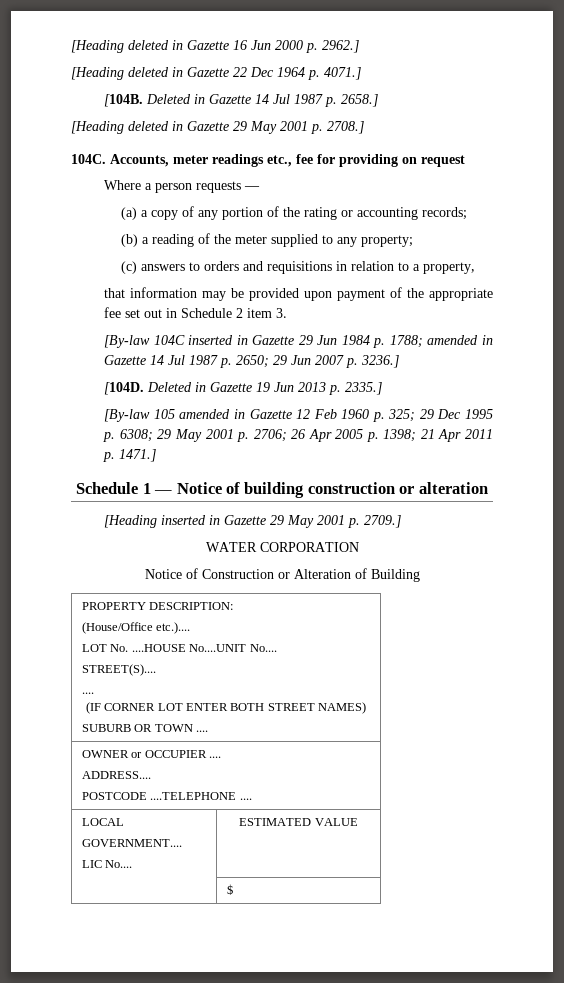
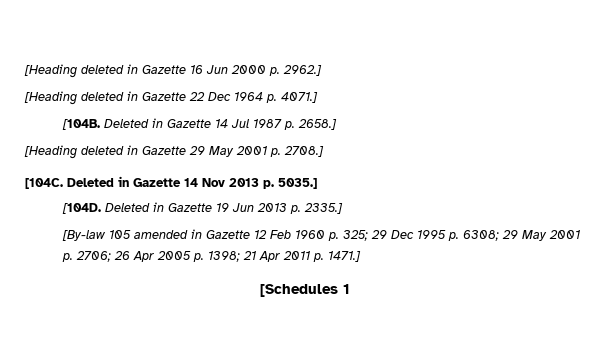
[71,154,465,167] [104,180,261,193] [121,206,468,220] [121,233,414,247] [121,261,476,274] [104,287,494,301] [104,307,288,318] [104,335,493,348] [104,355,400,368] 104C. Accounts, meter readings etc., fee for providing on request // Where a person requests — // (a) a copy of any portion of the rating or accounting records; // (b) a reading of the meter supplied to any property; // (c) answers to orders and requisitions in relation to a property, // that information may be provided upon payment of the appropriate fee set out in Schedule 2 item 3. // [By-law 104C inserted in Gazette 29 Jun 1984 p. 1788; amended in Gazette 14 Jul 1987 p. 2650; 29 Jun 2007 p. 3236.] -> [25,176,317,189] [104C. Deleted in Gazette 14 Nov 2013 p. 5035.]
[76,482,488,498] [104,515,402,528] [205,542,359,552] [144,568,420,582] [82,602,234,610] [82,622,191,634] [82,644,277,652] [82,664,157,676] [82,692,95,694] [85,702,367,714] [82,724,209,732] [82,750,222,758] [82,771,152,779] [82,792,252,800] [82,818,125,826] [82,839,183,847] [82,860,133,868] [239,818,358,826] [227,884,234,895] Schedule 1 — Notice of building construction or alteration // [Heading inserted in Gazette 29 May 2001 p. 2709.] // WATER CORPORATION // Notice of Construction or Alteration of Building // PROPERTY DESCRIPTION: // (House/Office etc.).... // LOT No. ....HOUSE No....UNIT No.... // STREET(S).... // .... // (IF CORNER LOT ENTER BOTH STREET NAMES) // SUBURB OR TOWN .... // OWNER or OCCUPIER .... // ADDRESS.... // POSTCODE ....TELEPHONE .... // LOCAL // GOVERNMENT.... // LIC No.... | ESTIMATED VALUE // | $ -> [260,284,350,297] [Schedules 1

